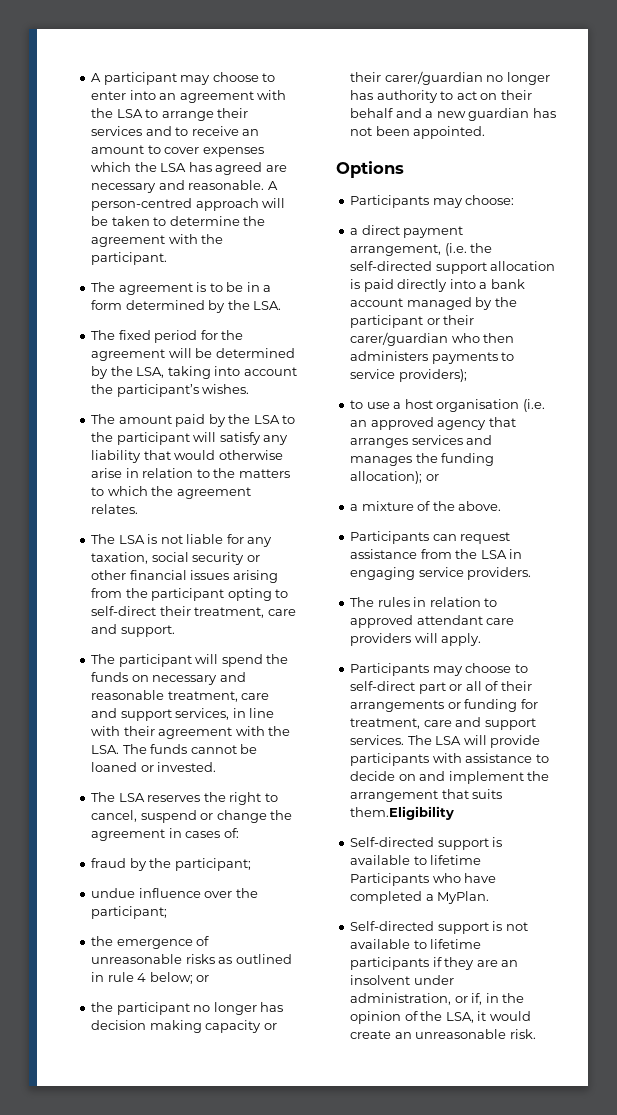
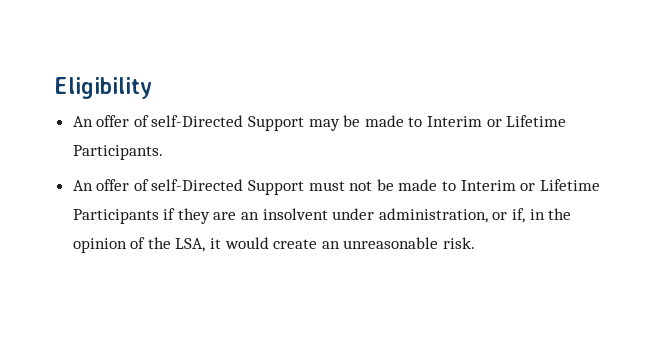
[91,72,276,85] [91,90,287,103] [91,108,249,121] [91,126,260,136] [91,145,264,157] [91,162,287,175] [91,180,278,193] [91,198,286,211] [91,216,266,226] [91,234,224,247] [91,252,168,265] [91,282,272,295] [91,300,282,313] [91,330,244,343] [91,348,295,361] [91,366,297,379] [91,384,250,397] [91,414,296,427] [91,432,289,445] [91,450,283,463] [91,468,290,478] [91,486,251,499] [91,504,139,514] [91,534,273,547] [91,552,260,565] [91,570,278,583] [91,588,289,601] [91,606,296,618] [91,624,175,637] [91,654,289,667] [91,672,246,685] [91,690,270,702] [91,708,275,721] [91,726,291,739] [91,744,258,754] [91,762,217,772] [91,792,278,805] [91,810,293,823] [91,828,239,841] [91,858,251,871] [91,888,258,898] [91,906,168,919] [91,936,210,949] [91,954,292,964] [91,972,210,984] [91,1002,284,1015] [91,1020,277,1033] [350,71,550,85] [350,90,532,103] [350,108,556,121] [350,126,486,139] [336,161,404,178] [350,195,515,208] [350,225,464,238] [350,243,493,256] [350,261,556,274] [350,279,525,292] [350,297,517,310] [350,315,475,328] [350,332,515,346] [350,351,515,364] [350,369,467,382] [350,399,545,412] [350,417,516,430] [350,435,493,448] [350,453,495,466] [350,471,439,484] [350,501,502,511] [350,531,511,544] [350,549,523,559] [350,567,532,580] [350,597,498,607] [350,615,515,628] [350,633,482,646] [350,663,528,676] [350,681,532,694] [350,699,538,712] [350,717,536,730] [350,735,541,748] [350,753,549,766] [350,771,550,784] [350,789,503,802] [350,806,455,820] [350,837,503,850] [350,855,482,865] [350,873,497,886] [350,891,490,904] [350,921,528,934] [350,939,482,949] [350,957,430,970] A participant may choose to enter into an agreement with the LSA to arrange their services and to receive an amount to cover expenses which the LSA has agreed are necessary and reasonable. A person-centred approach will be taken to determine the agreement with the participant. // The agreement is to be in a form determined by the LSA. // The fixed period for the agreement will be determined by the LSA, taking into account the participant’s wishes. // The amount paid by the LSA to the participant will satisfy any liability that would otherwise arise in relation to the matters to which the agreement relates. // The LSA is not liable for any taxation, social security or other financial issues arising from the participant opting to self-direct their treatment, care and support. // The participant will spend the funds on necessary and reasonable treatment, care and support services, in line with their agreement with the LSA. The funds cannot be loaned or invested. // The LSA reserves the right to cancel, suspend or change the agreement in cases of: // fraud by the participant; // undue influence over the participant; // the emergence of unreasonable risks as outlined in rule 4 below; or // the participant no longer has decision making capacity or their carer/guardian no longer has authority to act on their behalf and a new guardian has not been appointed. // Options // Participants may choose: // a direct payment arrangement, (i.e. the self-directed support allocation is paid directly into a bank account managed by the participant or their carer/guardian who then administers payments to service providers); // to use a host organisation (i.e. an approved agency that arranges services and manages the funding allocation); or // a mixture of the above. // Participants can request assistance from the LSA in engaging service providers. // The rules in relation to approved attendant care providers will apply. // Participants may choose to self-direct part or all of their arrangements or funding for treatment, care and support services. The LSA will provide participants with assistance to decide on and implement the arrangement that suits them.Eligibility // Self-directed support is available to lifetime Participants who have completed a MyPlan. // Self-directed support is not available to lifetime participants -> [54,77,152,99] [72,115,567,131] [72,145,163,160] [72,179,600,195] [72,209,159,224] Eligibility // An offer of self-Directed Support may be made to Interim or Lifetime Participants. // An offer of self-Directed Support must not be made to Interim or Lifetime Participants

